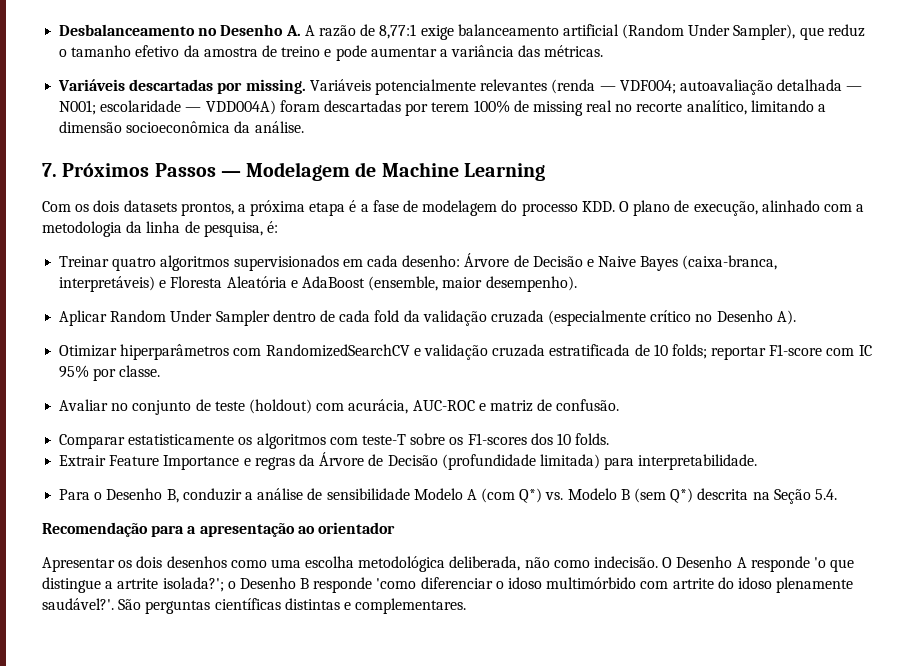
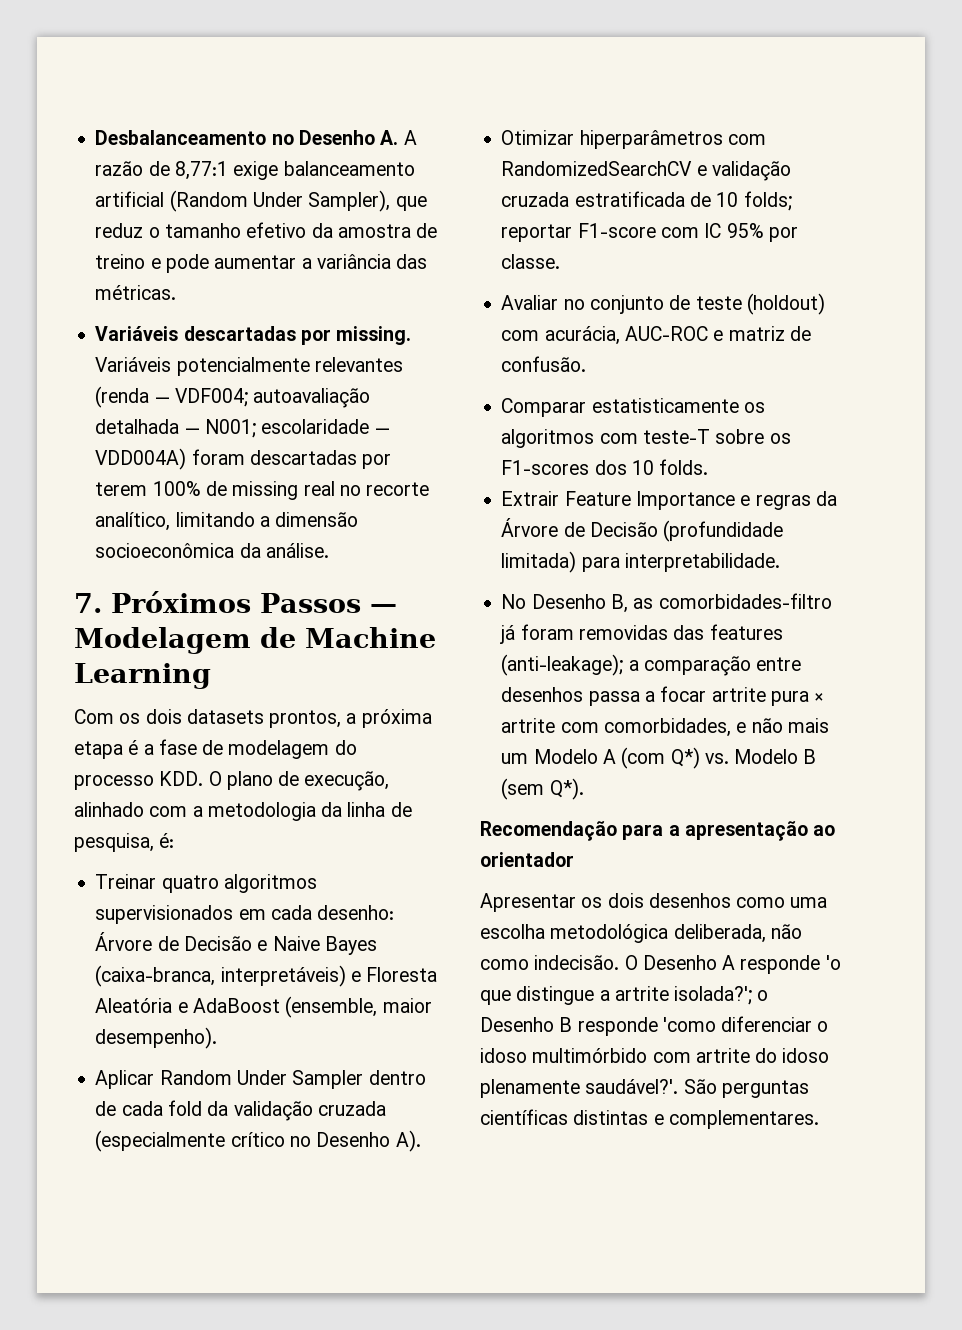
[59,488,410,503] Para o Desenho B, conduzir a análise de sensibilidade -> [501,593,832,613] [500,624,783,644] [501,654,802,676] [501,686,825,706] [501,718,829,737] [501,753,529,764] No Desenho B, as comorbidades-filtro já foram removidas das features (anti-leakage); a comparação entre desenhos passa a focar artrite pura × artrite com comorbidades, e não mais um
[670,488,837,504] Q*) descrita na Seção 5.4. -> [549,778,584,800] Q*).

